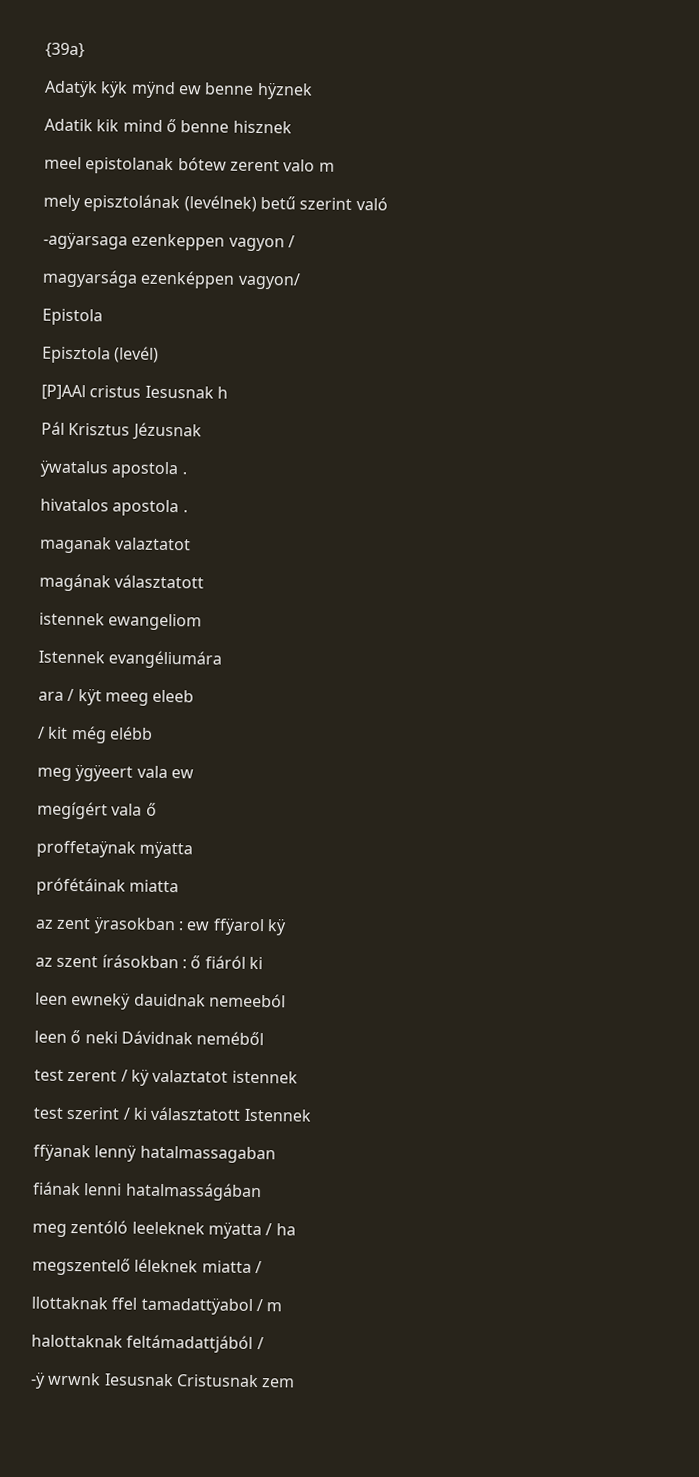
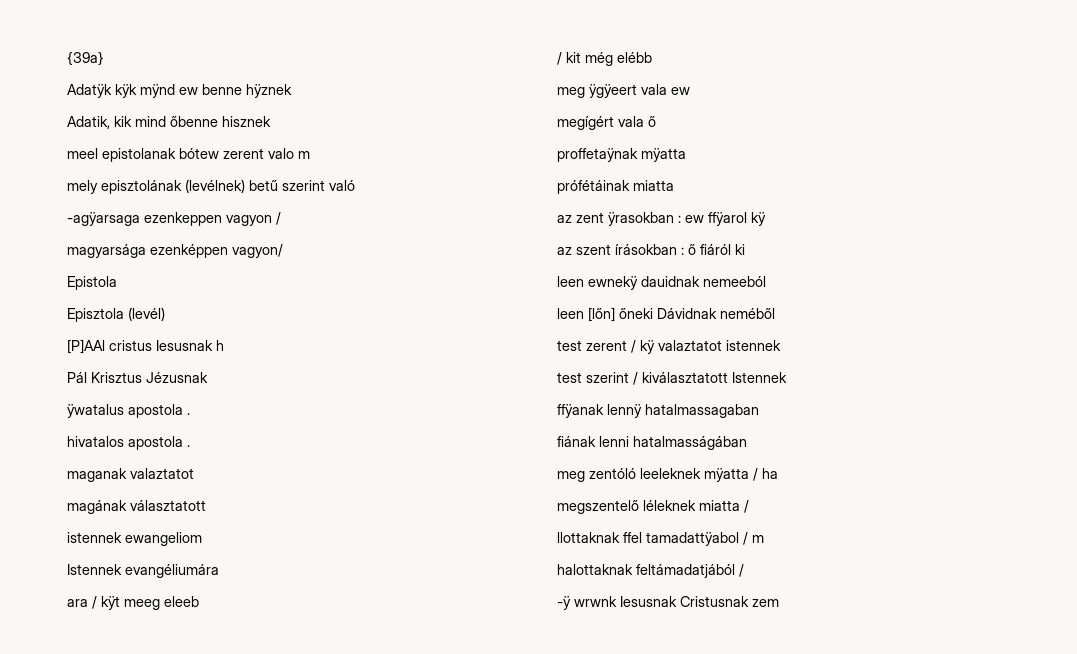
[44,118,93,132] Adatik -> [67,116,110,129] Adatik,
[165,118,230,133] ő benne -> [170,116,218,127] őbenne
[70,1030,118,1044] ő neki -> [588,307,653,322] [lőn] őneki
[132,1106,241,1121] ki választatott -> [642,372,728,383] kiválasztatott
[126,1334,254,1353] feltámadattjából -> [636,564,735,578] feltámadatjából

